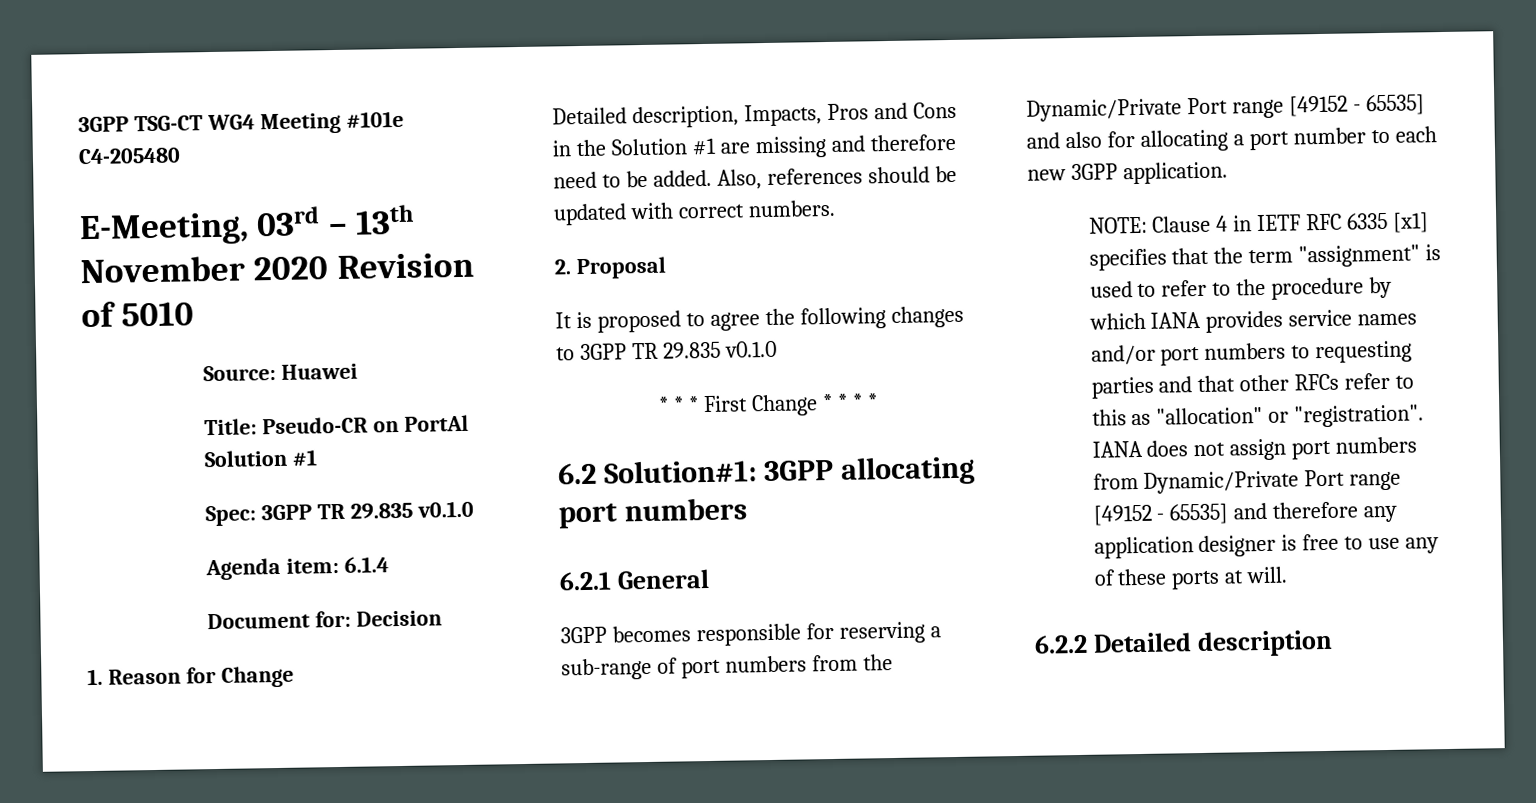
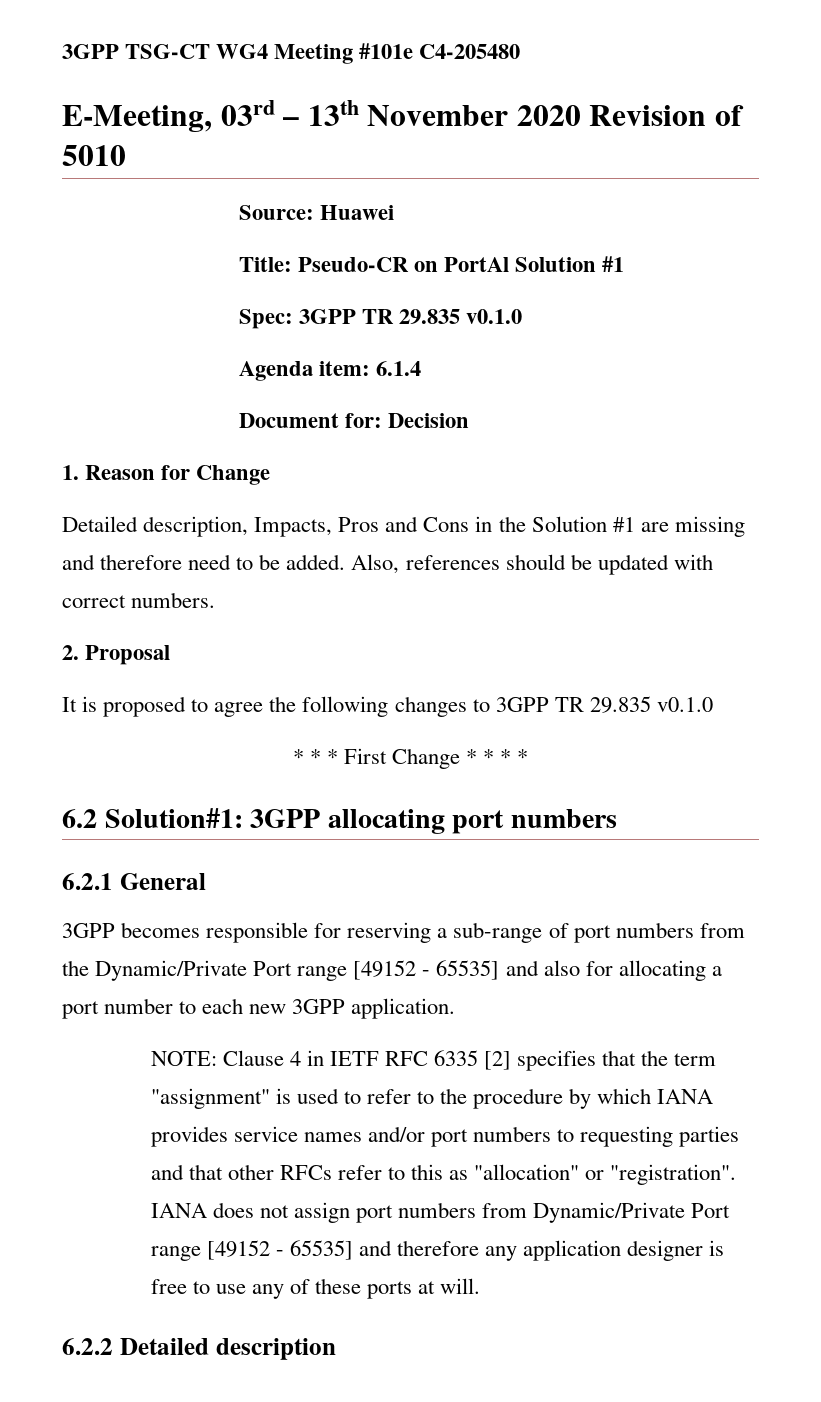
[1393,212,1430,233] [x1] -> [484,1051,512,1070] [2]

